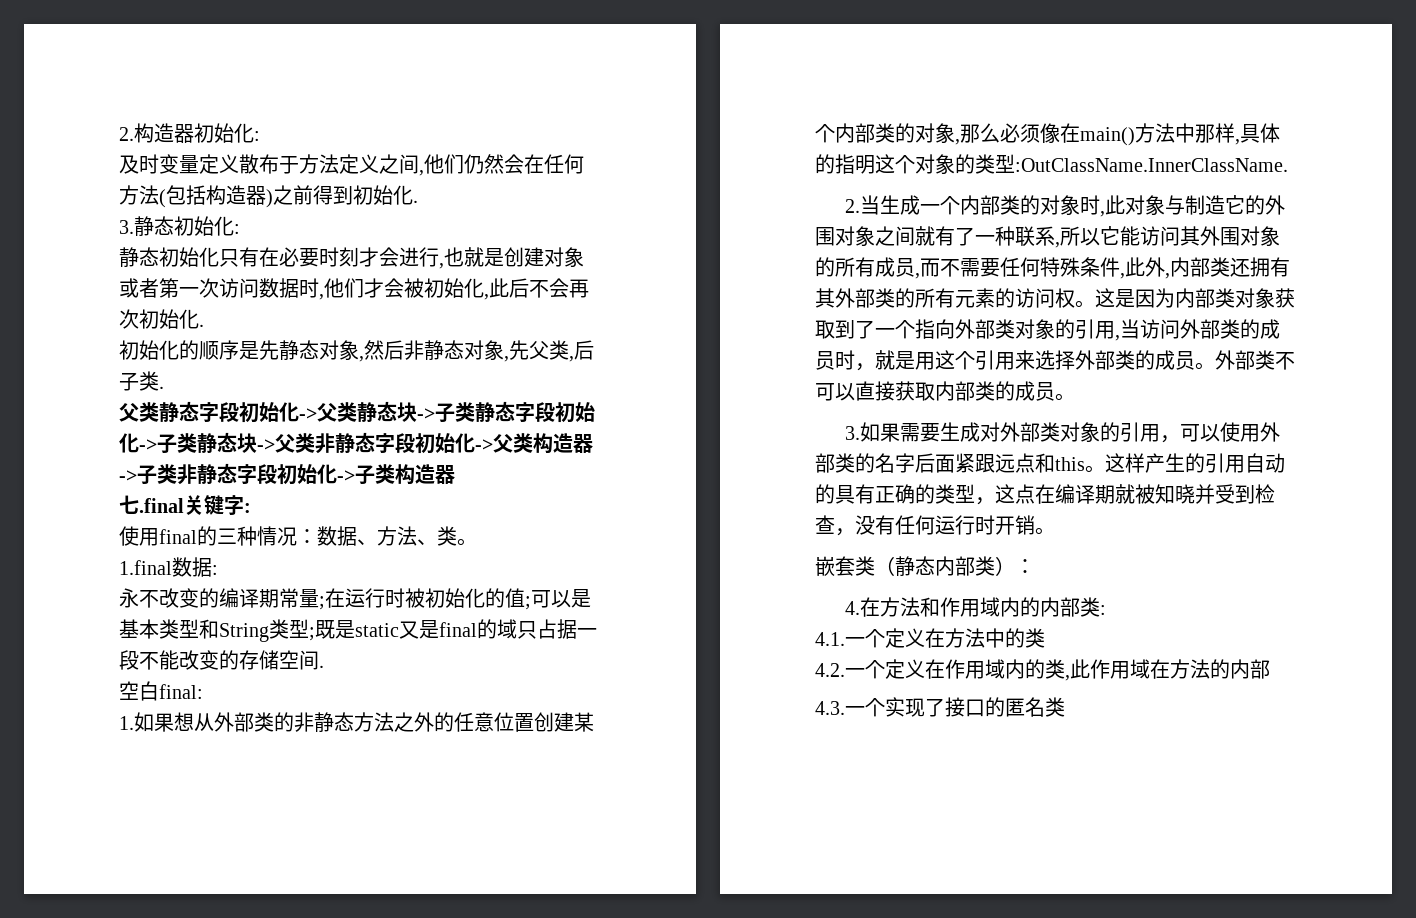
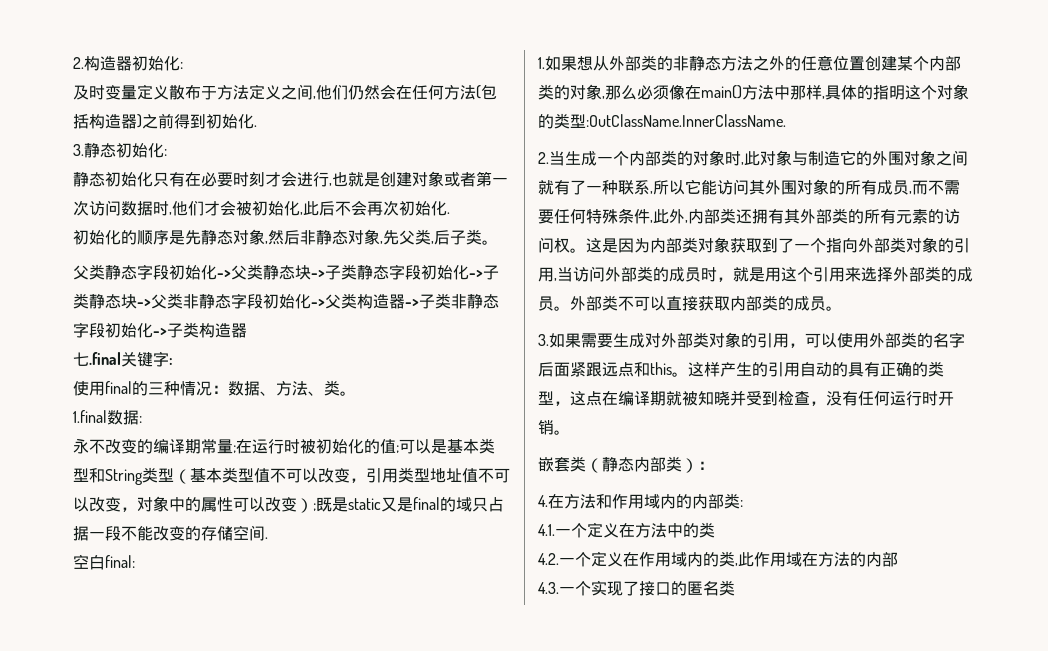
[159,386,164,389] . -> [482,240,498,245] 。
(309, 628) none -> [174,467,510,484] [73,496,313,513] （基本类型值不可以改变，引用类型地址值不可以改变，对象中的属性可以改变）

